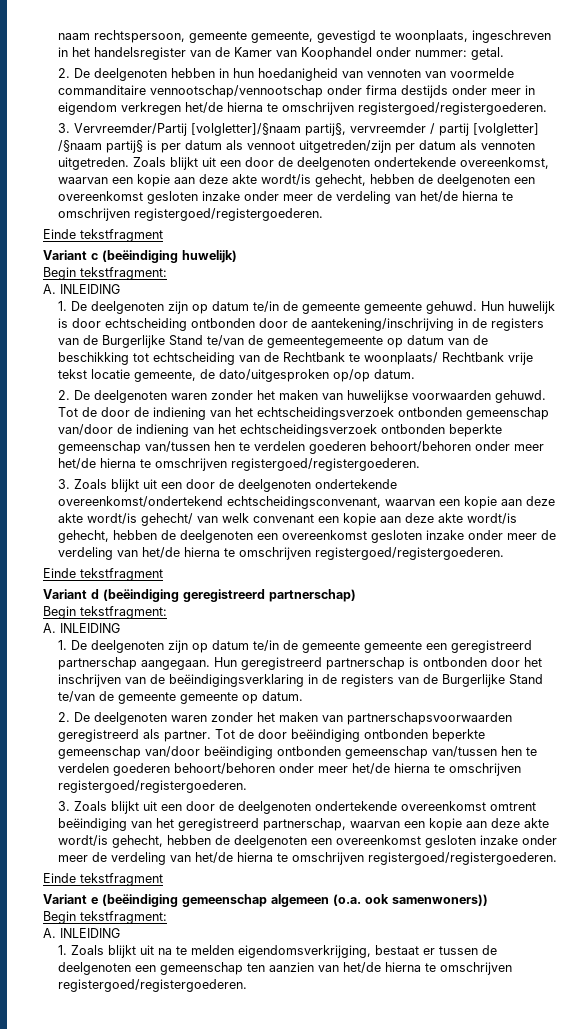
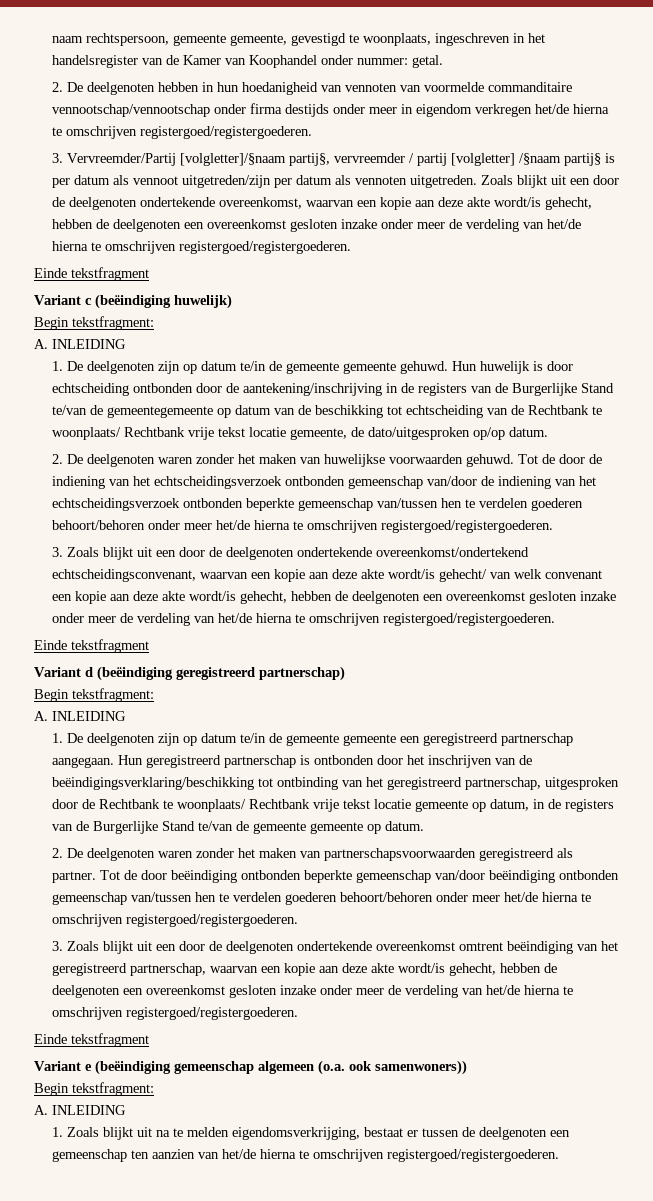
[168,674,304,687] beëindigingsverklaring -> [51,777,619,790] [51,799,529,812] beëindigingsverklaring/beschikking tot ontbinding van het geregistreerd partnerschap, uitgesproken door de Rechtbank te woonplaats/ Rechtbank vrije tekst locatie gemeente op datum,

